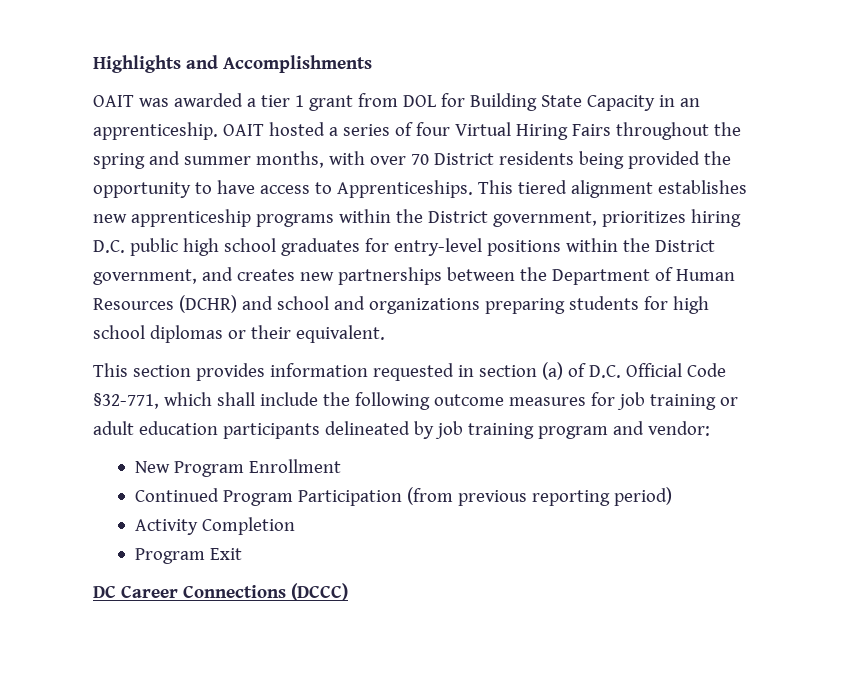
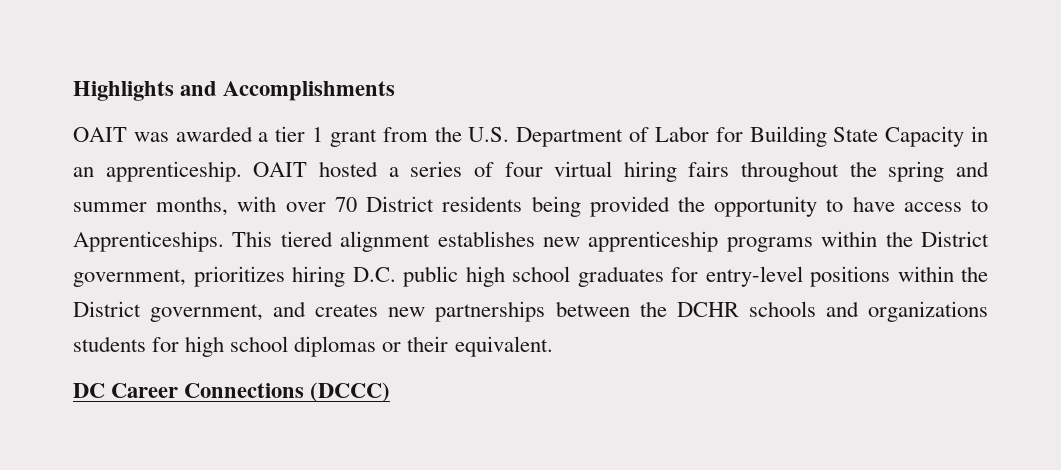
[402,95,436,107] DOL -> [434,126,709,147] the U.S. Department of Labor
[454,122,611,140] Virtual Hiring Fairs -> [554,161,730,182] virtual hiring fairs
[551,267,735,285] [93,295,329,313] Department of Human Resources (DCHR) and school -> [676,301,816,317] DCHR schools
[484,298,565,314] preparing -> (989, 311) none
[93,362,726,381] [93,392,738,410] [93,421,710,439] [134,459,341,477] [134,487,672,506] [134,517,295,535] [134,548,242,564] // This section provides information requested in section (a) of D.C. Official Code §32-771, which shall include the following outcome measures for job training or adult education participants delineated by job training program and vendor: // New Program Enrollment // Continued Program Participation (from previous reporting period) // Activity Completion // Program Exit -> (553, 346) none

